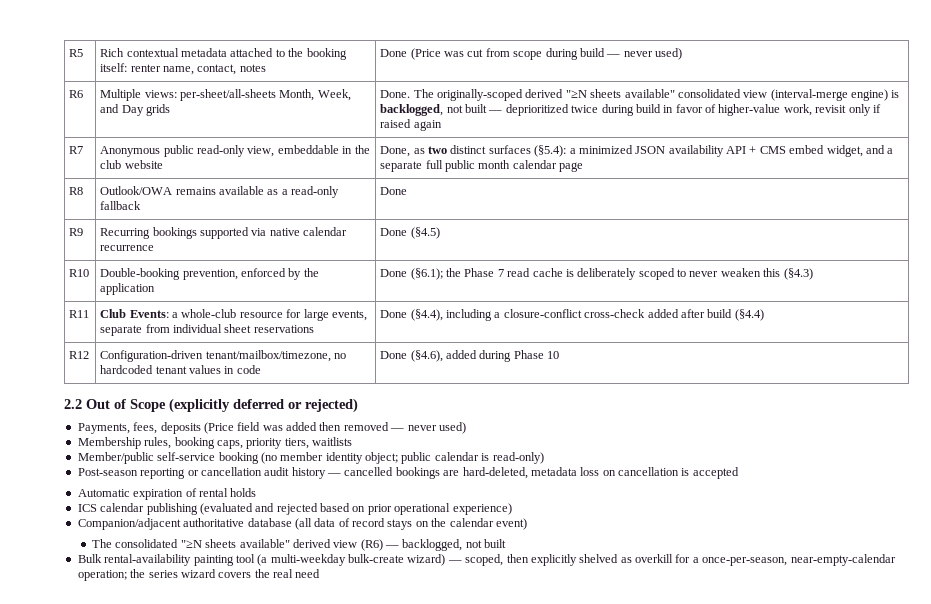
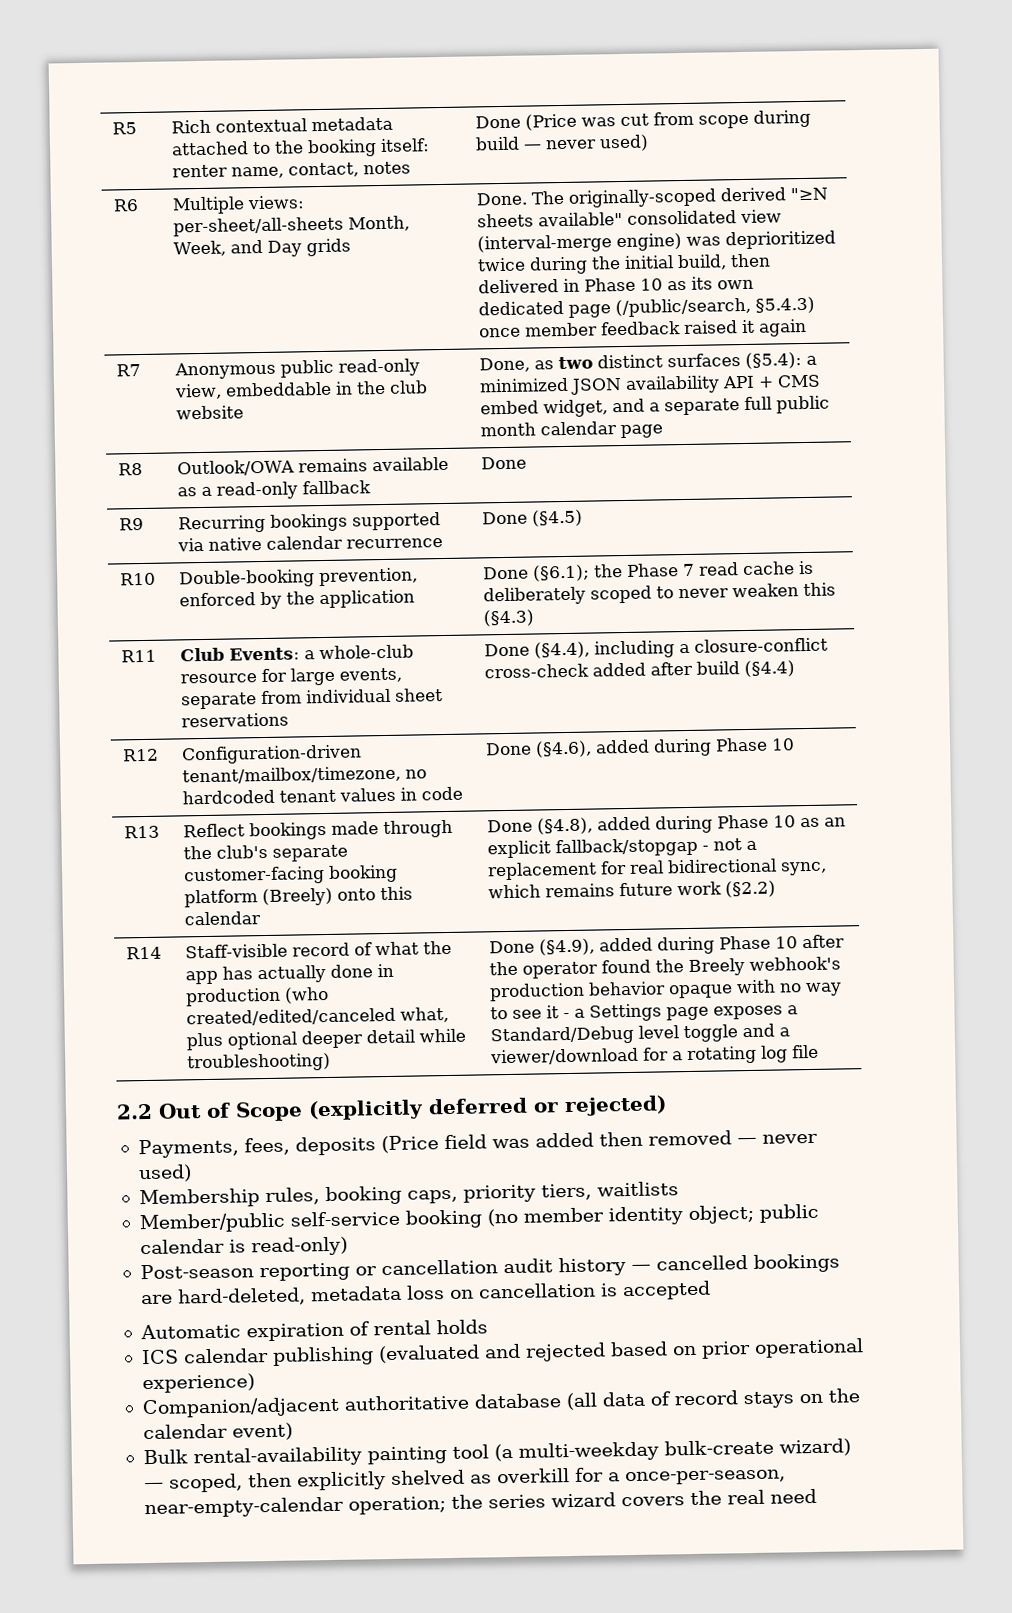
[891,90,900,98] [380,104,881,116] [380,119,412,128] is backlogged, not built — deprioritized twice during build in favor of higher-value work, revisit only if raised -> [685,230,836,250] [476,253,771,275] [477,276,754,294] [477,296,815,318] [478,319,755,338] was deprioritized twice during the initial build, then delivered in Phase 10 as its own dedicated page (/public/search, §5.4.3) once member feedback raised it
(560, 355) none -> [123,825,160,839] [182,819,453,841] [182,844,348,862] [182,864,398,886] [183,886,413,908] [183,911,261,926] [486,814,846,835] [486,837,757,859] [486,858,827,881] [487,880,776,899] [125,946,162,960] [184,940,452,959] [184,963,394,985] [184,986,329,1007] [185,1006,449,1027] [185,1028,466,1051] [186,1052,331,1073] [488,934,845,956] [488,956,841,979] [488,979,842,1002] [489,1003,798,1022] [489,1023,790,1046] [489,1044,819,1066] // R13 | Reflect bookings made through the club's separate customer-facing booking platform (Breely) onto this calendar | Done (§4.8), added during Phase 10 as an explicit fallback/stopgap - not a replacement for real bidirectional sync, which remains future work (§2.2) // R14 | Staff-visible record of what the app has actually done in production (who created/edited/canceled what, plus optional deeper detail while troubleshooting) | Done (§4.9), added during Phase 10 after the operator found the Breely webhook's production behavior opaque with no way to see it - a Settings page exposes a Standard/Debug level toggle and a viewer/download for a rotating log file
[92,539,507,551] // The consolidated "≥N sheets available" derived view (R6) — backlogged, not built -> (293, 1431) none

